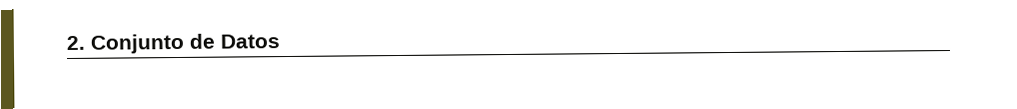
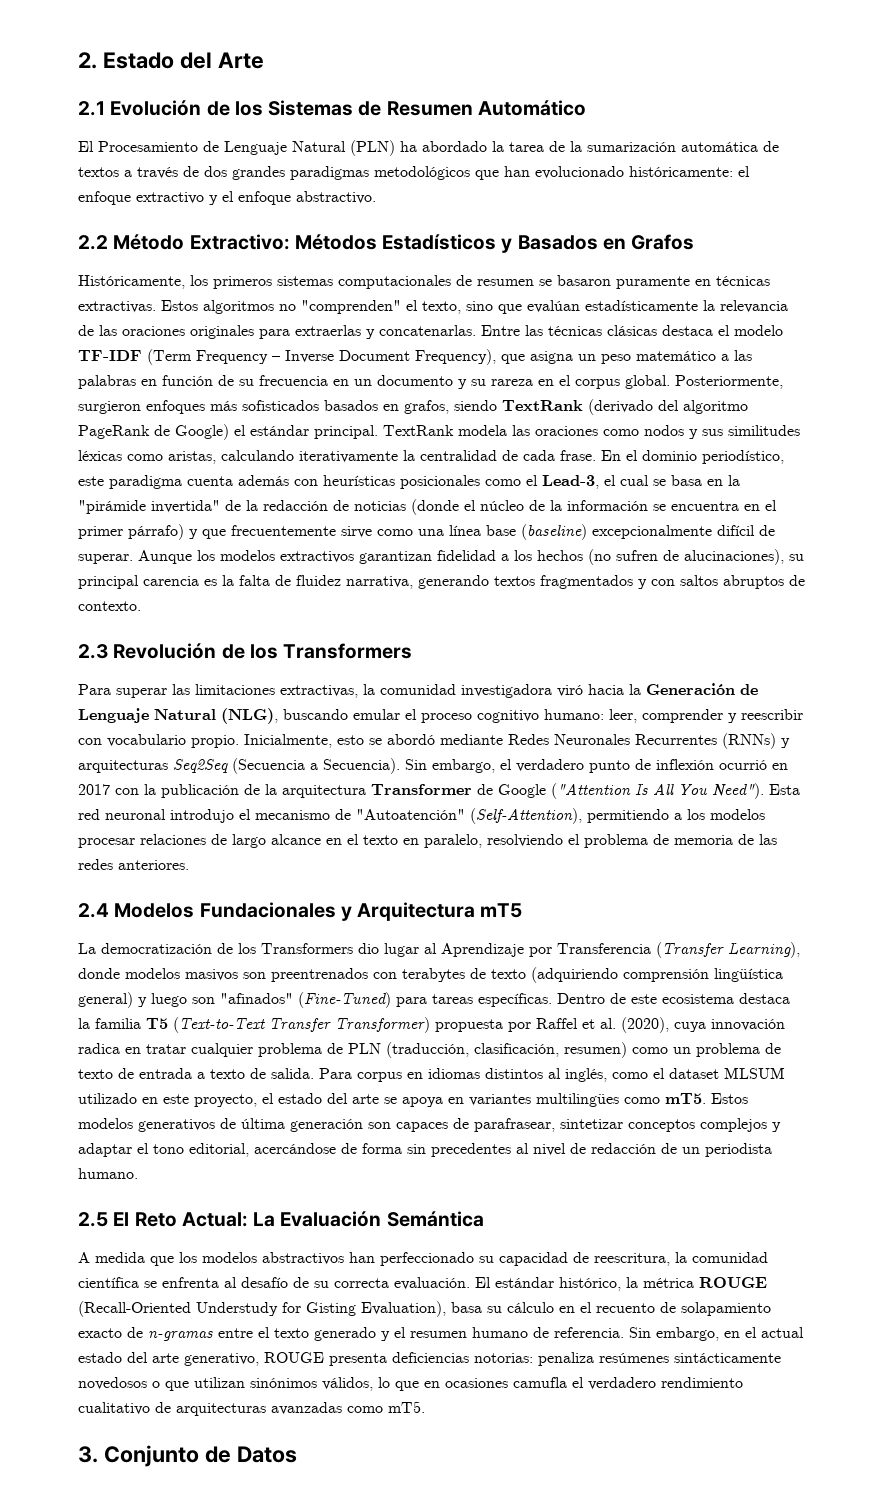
(85, 43) none -> [102,52,264,69] [78,100,586,116] [78,140,779,156] [78,166,750,180] [78,191,376,205] [78,234,695,253] [78,275,770,289] [78,300,788,314] [78,325,783,339] [78,349,752,365] [78,375,783,389] [78,399,748,415] [78,424,800,440] [78,450,784,464] [78,475,740,489] [78,499,777,515] [78,524,775,540] [78,549,804,565] [78,575,805,589] [78,601,141,611] [78,643,413,659] [78,683,758,698] [78,708,803,724] [78,733,790,749] [78,758,788,774] [78,783,800,799] [78,808,765,824] [78,834,777,848] [78,859,189,870] [78,902,523,921] [78,942,800,958] [78,967,783,983] [78,992,790,1008] [78,1017,785,1033] [78,1042,781,1058] [78,1067,785,1082] [78,1093,748,1107] [78,1118,781,1132] [78,1143,772,1157] [78,1168,138,1179] [78,1211,484,1227] [78,1252,768,1266] [78,1277,767,1291] [78,1301,771,1317] [78,1327,804,1341] [78,1352,781,1366] [78,1377,743,1391] [78,1401,425,1416] [78,1446,98,1463] Estado del Arte // 2.1 Evolución de los Sistemas de Resumen Automático // El Procesamiento de Lenguaje Natural (PLN) ha abordado la tarea de la sumarización automática de textos a través de dos grandes paradigmas metodológicos que han evolucionado históricamente: el enfoque extractivo y el enfoque abstractivo. // 2.2 Método Extractivo: Métodos Estadísticos y Basados en Grafos // Históricamente, los primeros sistemas computacionales de resumen se basaron puramente en técnicas extractivas. Estos algoritmos no "comprenden" el texto, sino que evalúan estadísticamente la relevancia de las oraciones originales para extraerlas y concatenarlas. Entre las técnicas clásicas destaca el modelo TF-IDF (Term Frequency – Inverse Document Frequency), que asigna un peso matemático a las palabras en función de su frecuencia en un documento y su rareza en el corpus global. Posteriormente, surgieron enfoques más sofisticados basados en grafos, siendo TextRank (derivado del algoritmo PageRank de Google) el estándar principal. TextRank modela las oraciones como nodos y sus similitudes léxicas como aristas, calculando iterativamente la centralidad de cada frase. En el dominio periodístico, este paradigma cuenta además con heurísticas posicionales como el Lead-3, el cual se basa en la "pirámide invertida" de la redacción de noticias (donde el núcleo de la información se encuentra en el primer párrafo) y que frecuentemente sirve como una línea base (baseline) excepcionalmente difícil de superar. Aunque los modelos extractivos garantizan fidelidad a los hechos (no sufren de alucinaciones), su principal carencia es la falta de fluidez narrativa, generando textos fragmentados y con saltos abruptos de contexto. // 2.3 Revolución de los Transformers // Para superar las limitaciones extractivas, la comunidad investigadora viró hacia la Generación de Lenguaje Natural (NLG), buscando emular el proceso cognitivo humano: leer, comprender y reescribir con vocabulario propio. Inicialmente, esto se abordó mediante Redes Neuronales Recurrentes (RNNs) y arquitecturas Seq2Seq (Secuencia a Secuencia). Sin embargo, el verdadero punto de inflexión ocurrió en 2017 con la publicación de la arquitectura Transformer de Google ("Attention Is All You Need"). Esta red neuronal introdujo el mecanismo de "Autoatención" (Self-Attention), permitiendo a los modelos procesar relaciones de largo alcance en el texto en paralelo, resolviendo el problema de memoria de las redes anteriores. // 2.4 Modelos Fundacionales y Arquitectura mT5 // La democratización de los Transformers dio lugar al Aprendizaje por Transferencia (Transfer Learning), donde modelos masivos son preentrenados con terabytes de texto (adquiriendo comprensión lingüística general) y luego son "afinados" (Fine-Tuned) para tareas específicas. Dentro de este ecosistema destaca la familia T5 (Text-to-Text Transfer Transformer) propuesta por Raffel et al. (2020), cuya innovación radica en tratar cualquier problema de PLN (traducción, clasificación, resumen) como un problema de texto de entrada a texto de salida. Para corpus en idiomas distintos al inglés, como el dataset MLSUM utilizado en este proyecto, el estado del arte se apoya en variantes multilingües como mT5. Estos modelos generativos de última generación son capaces de parafrasear, sintetizar conceptos complejos y adaptar el tono editorial, acercándose de forma sin precedentes al nivel de redacción de un periodista humano. // 2.5 El Reto Actual: La Evaluación Semántica // A medida que los modelos abstractivos han perfeccionado su capacidad de reescritura, la comunidad científica se enfrenta al desafío de su correcta evaluación. El estándar histórico, la métrica ROUGE (Recall-Oriented Understudy for Gisting Evaluation), basa su cálculo en el recuento de solapamiento exacto de n-gramas entre el texto generado y el resumen humano de referencia. Sin embargo, en el actual estado del arte generativo, ROUGE presenta deficiencias notorias: penaliza resúmenes sintácticamente novedosos o que utilizan sinónimos válidos, lo que en ocasiones camufla el verdadero rendimiento cualitativo de arquitecturas avanzadas como mT5. // 3.

